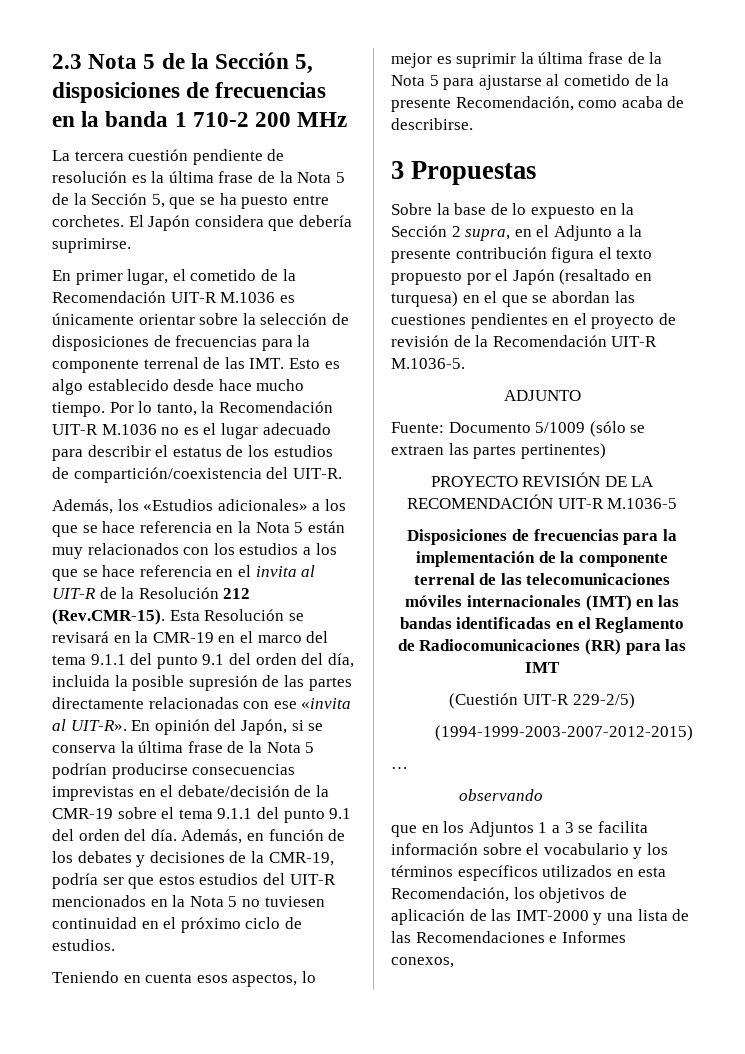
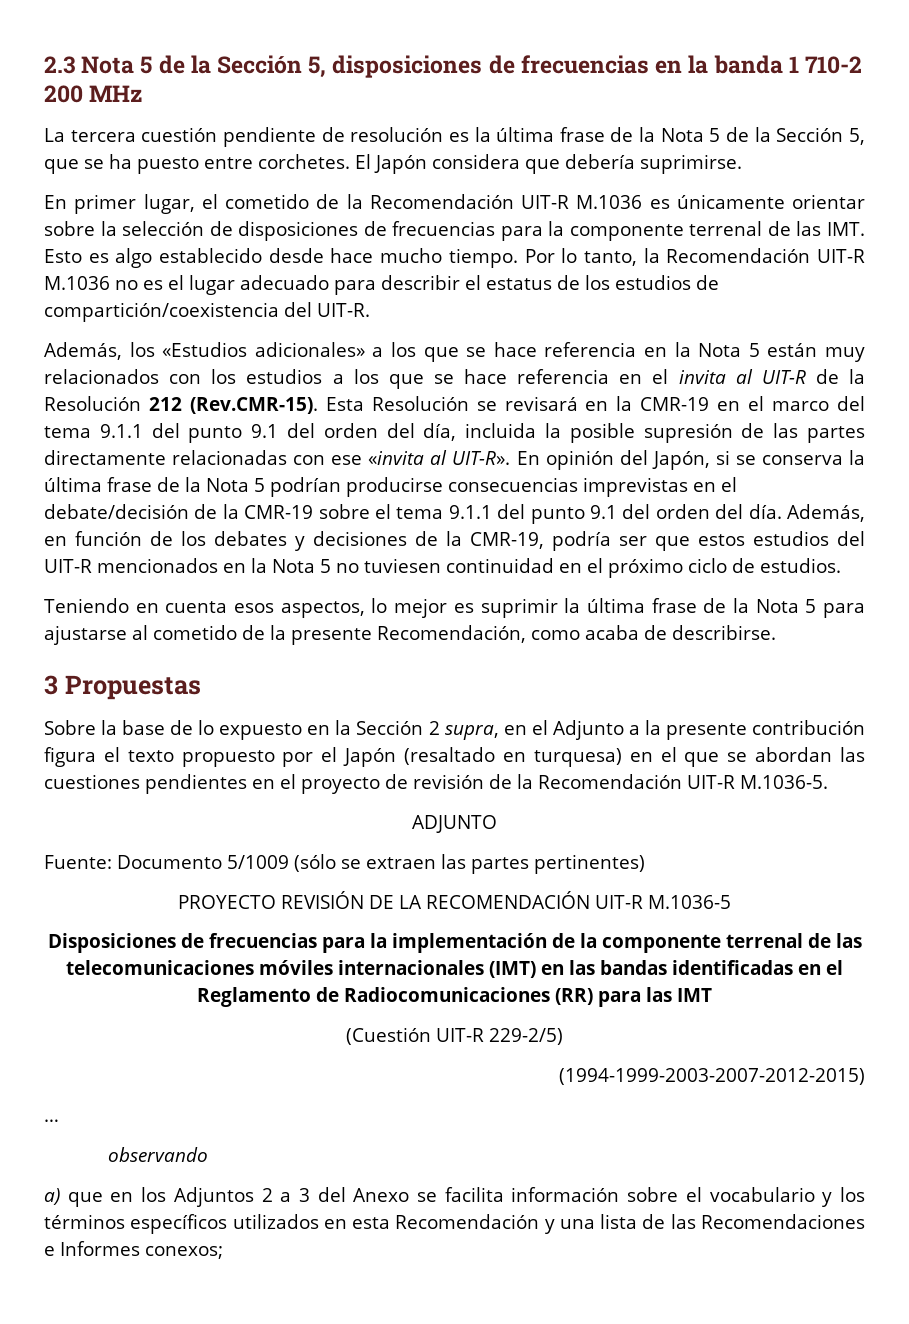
(543, 795) none -> [44,1188,60,1205] a)
[538,822,548,833] 1 -> [261,1188,273,1202] 2
(574, 827) none -> [317,1187,410,1202] del Anexo
[391,887,627,903] [391,909,589,925] Recomendación, los objetivos de aplicación de las IMT-2000 -> [395,1214,540,1229] Recomendación
[391,957,454,968] conexos, -> [145,1246,223,1259] conexos;

